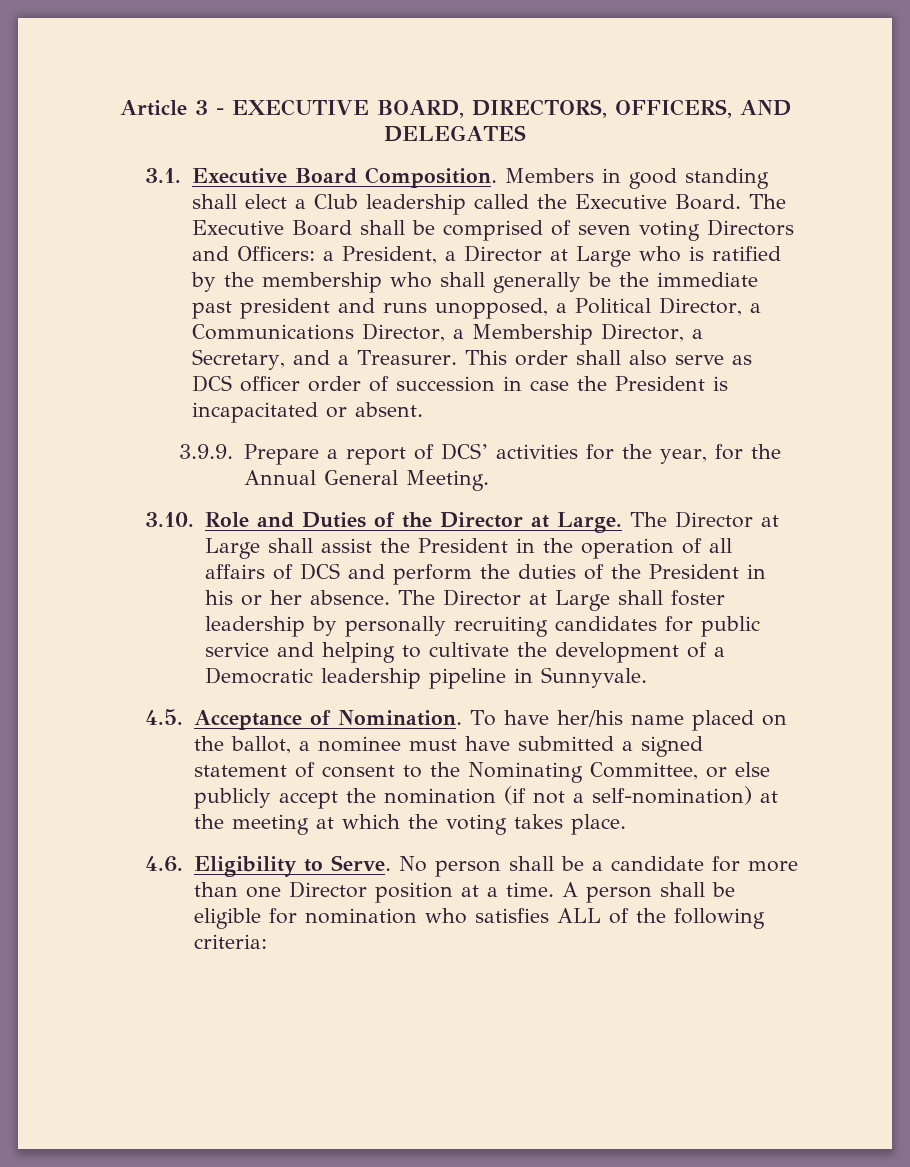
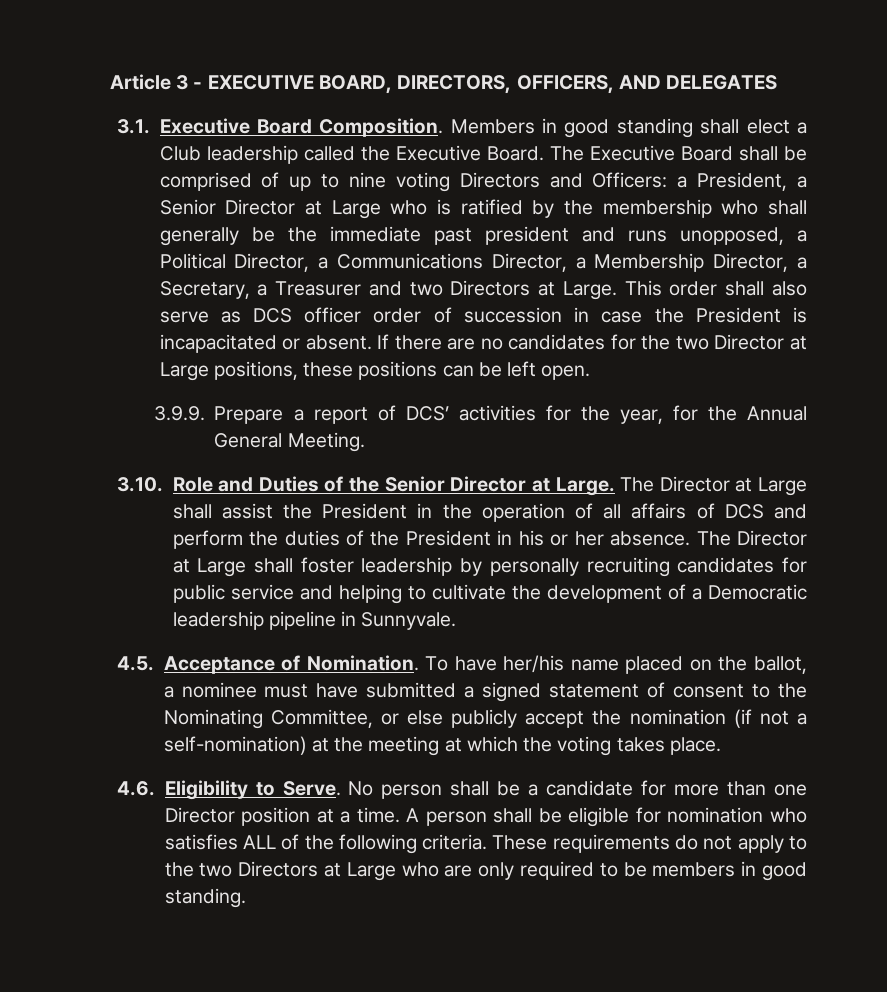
[577,224,631,235] seven -> [289,172,387,191] up to nine
(456, 256) none -> [159,199,216,215] Senior
[292,350,457,365] and a Treasurer. -> [257,280,617,300] a Treasurer and two Directors at Large.
(423, 409) none -> [377,334,807,350] [159,361,591,381] If there are no candidates for the two Director at Large positions, these positions can be left open.
(432, 520) none -> [384,476,445,492] Senior
[193,934,267,949] criteria: -> [422,834,808,853] [164,861,807,881] [164,888,246,908] criteria. These requirements do not apply to the two Directors at Large who are only required to be members in good standing.

